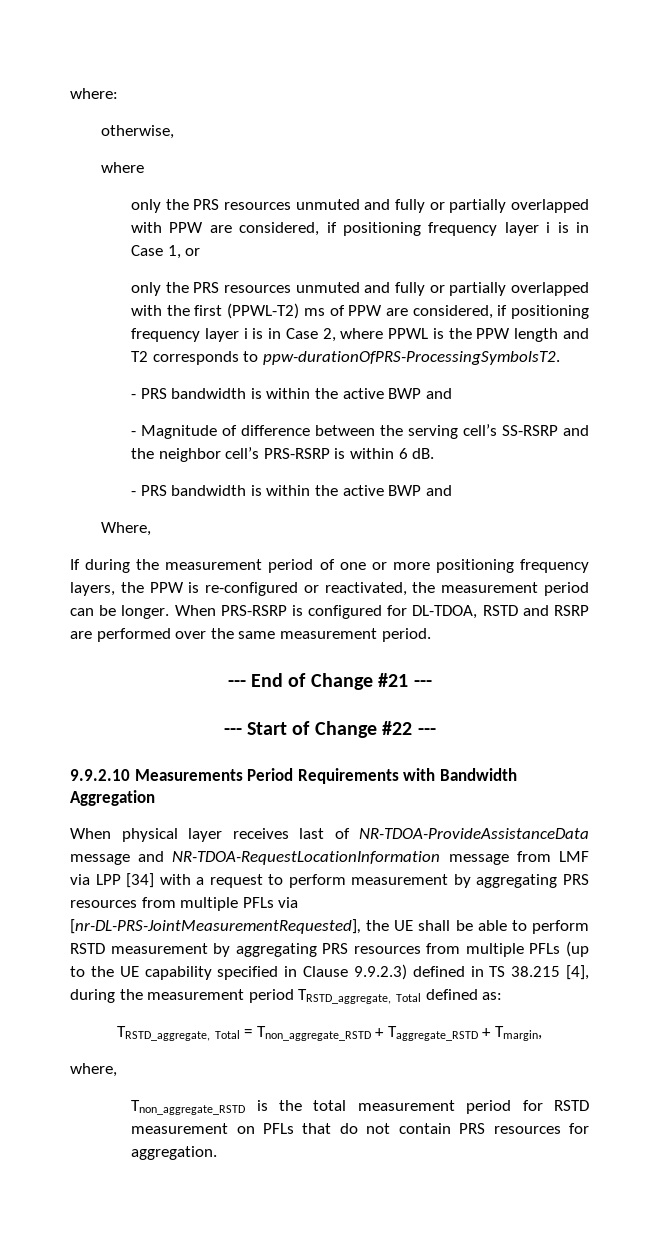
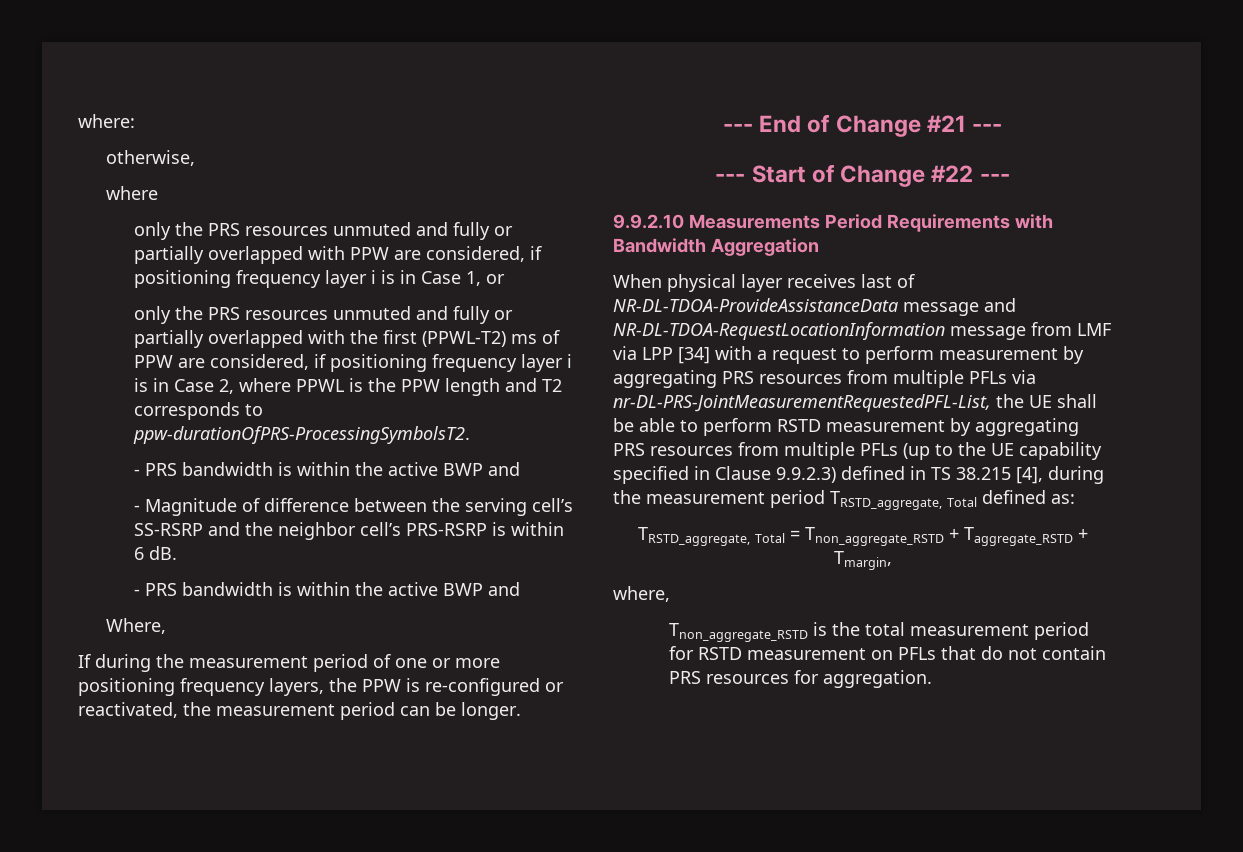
[174,605,589,619] [70,628,431,642] When PRS-RSRP is configured for DL-TDOA, RSTD and RSRP are performed over the same measurement period. -> (521, 711) none
[359,828,589,839] NR-TDOA-ProvideAssistanceData -> [613,298,898,312] NR-DL-TDOA-ProvideAssistanceData
[172,851,441,865] NR-TDOA-RequestLocationInformation -> [613,322,945,340] NR-DL-TDOA-RequestLocationInformation
[70,919,361,934] [nr-DL-PRS-JointMeasurementRequested], -> [613,394,991,412] nr-DL-PRS-JointMeasurementRequestedPFL-List,

